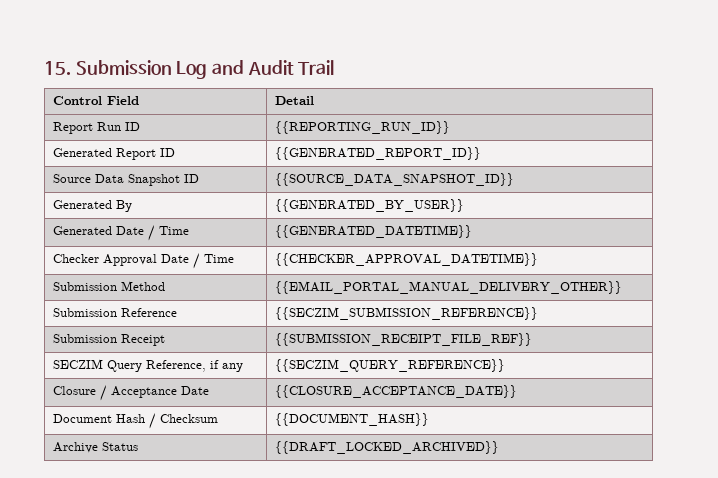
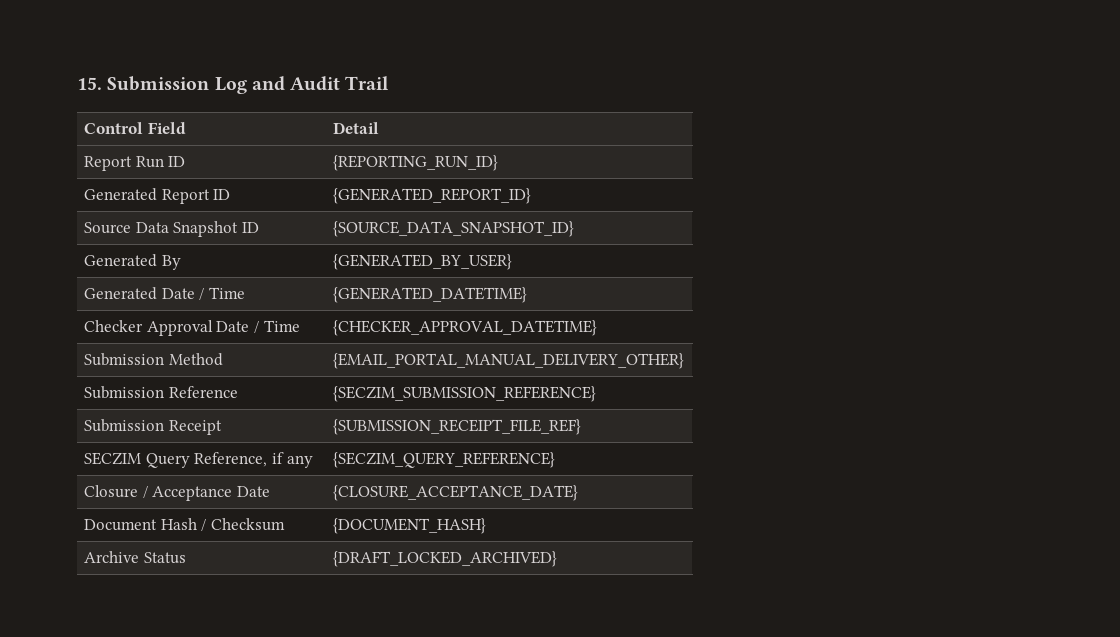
[274,121,450,134] {{REPORTING_RUN_ID}} -> [333,155,499,171] {REPORTING_RUN_ID}
[274,147,481,160] {{GENERATED_REPORT_ID}} -> [333,188,532,204] {GENERATED_REPORT_ID}
[274,173,514,186] {{SOURCE_DATA_SNAPSHOT_ID}} -> [333,221,575,237] {SOURCE_DATA_SNAPSHOT_ID}
[274,199,464,212] {{GENERATED_BY_USER}} -> [333,254,513,270] {GENERATED_BY_USER}
[274,225,472,238] {{GENERATED_DATETIME}} -> [333,287,528,303] {GENERATED_DATETIME}
[274,253,538,266] {{CHECKER_APPROVAL_DATETIME}} -> [333,320,598,336] {CHECKER_APPROVAL_DATETIME}
[274,281,622,294] {{EMAIL_PORTAL_MANUAL_DELIVERY_OTHER}} -> [333,353,685,369] {EMAIL_PORTAL_MANUAL_DELIVERY_OTHER}
[274,307,538,320] {{SECZIM_SUBMISSION_REFERENCE}} -> [333,386,597,402] {SECZIM_SUBMISSION_REFERENCE}
[274,333,532,346] {{SUBMISSION_RECEIPT_FILE_REF}} -> [333,419,582,435] {SUBMISSION_RECEIPT_FILE_REF}
[274,359,505,372] {{SECZIM_QUERY_REFERENCE}} -> [333,452,556,468] {SECZIM_QUERY_REFERENCE}
[274,385,517,398] {{CLOSURE_ACCEPTANCE_DATE}} -> [333,485,579,501] {CLOSURE_ACCEPTANCE_DATE}
[274,413,429,426] {{DOCUMENT_HASH}} -> [333,518,487,534] {DOCUMENT_HASH}
[274,441,499,454] {{DRAFT_LOCKED_ARCHIVED}} -> [333,551,558,567] {DRAFT_LOCKED_ARCHIVED}

